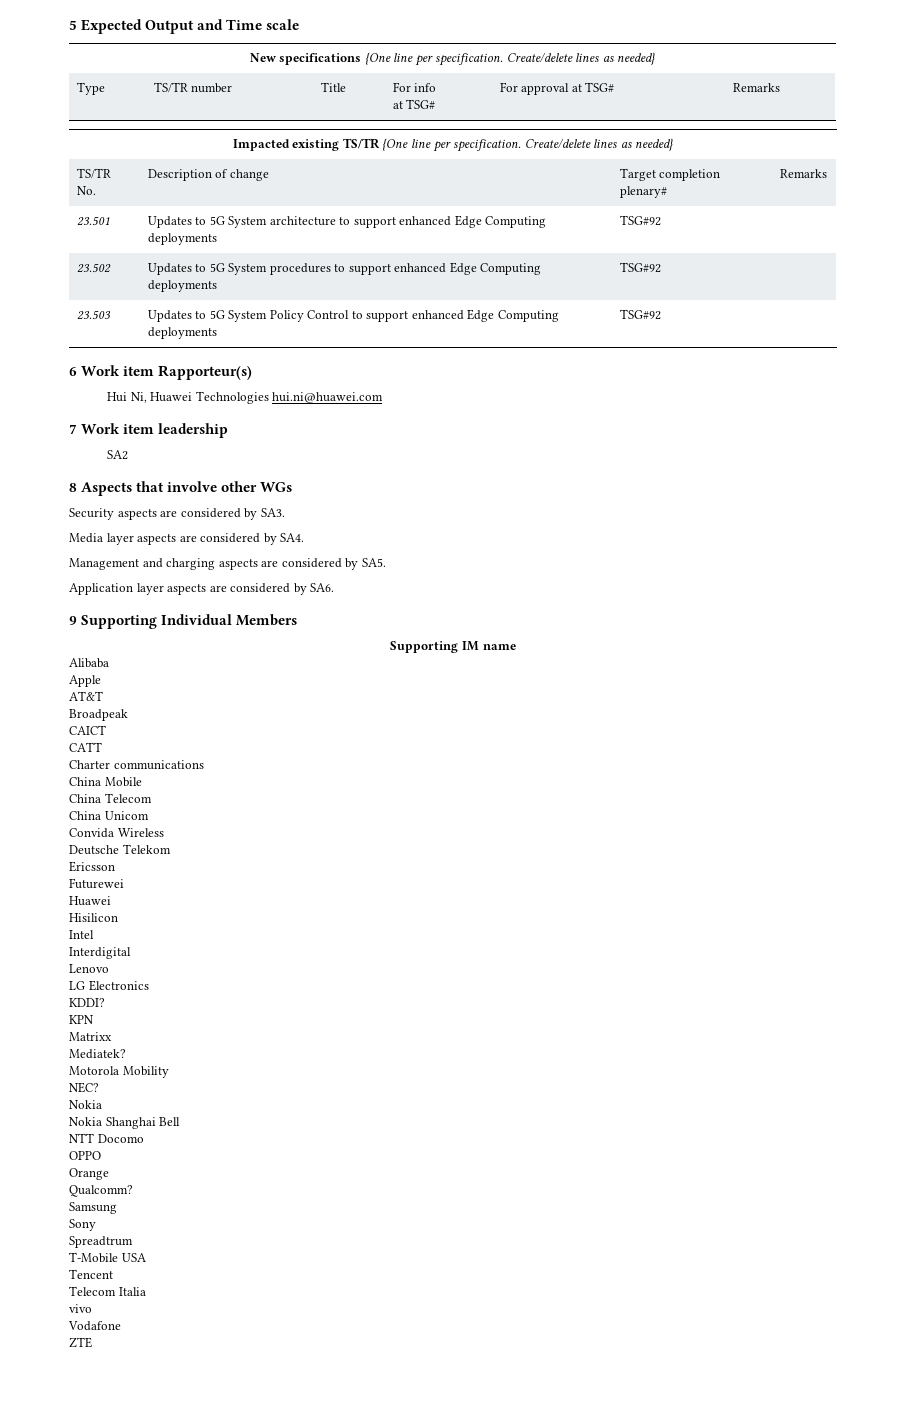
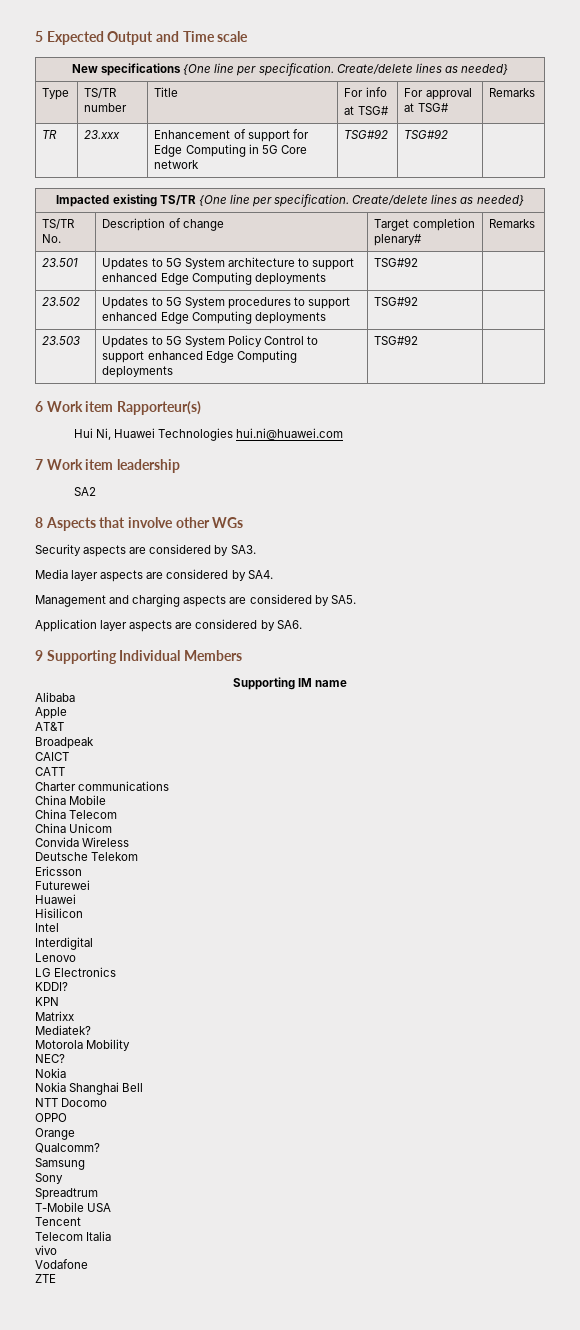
(780, 87) none -> [42,130,58,139] [84,130,121,139] [154,129,309,142] [154,144,307,157] [154,160,200,169] [344,129,389,139] [404,129,449,139] // TR | 23.xxx | Enhancement of support for Edge Computing in 5G Core network | TSG#92 | TSG#92 |

